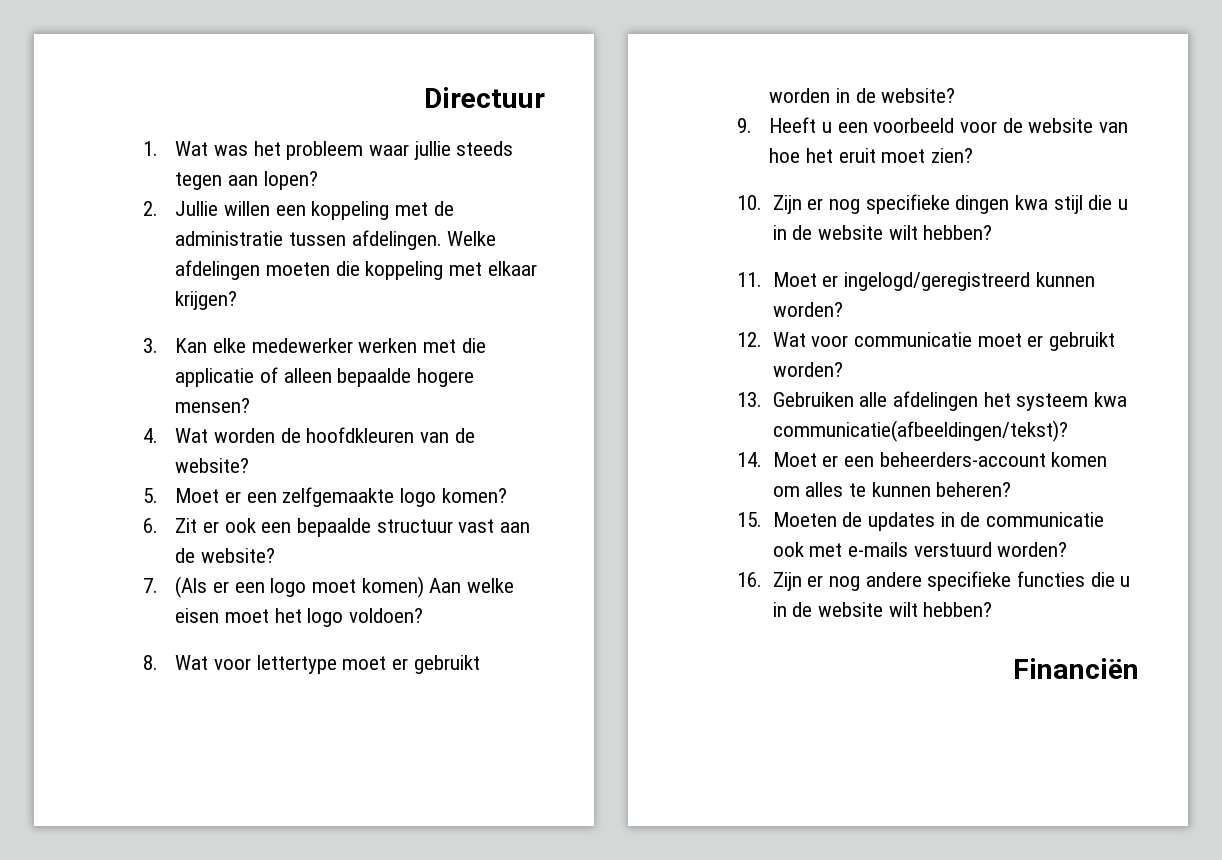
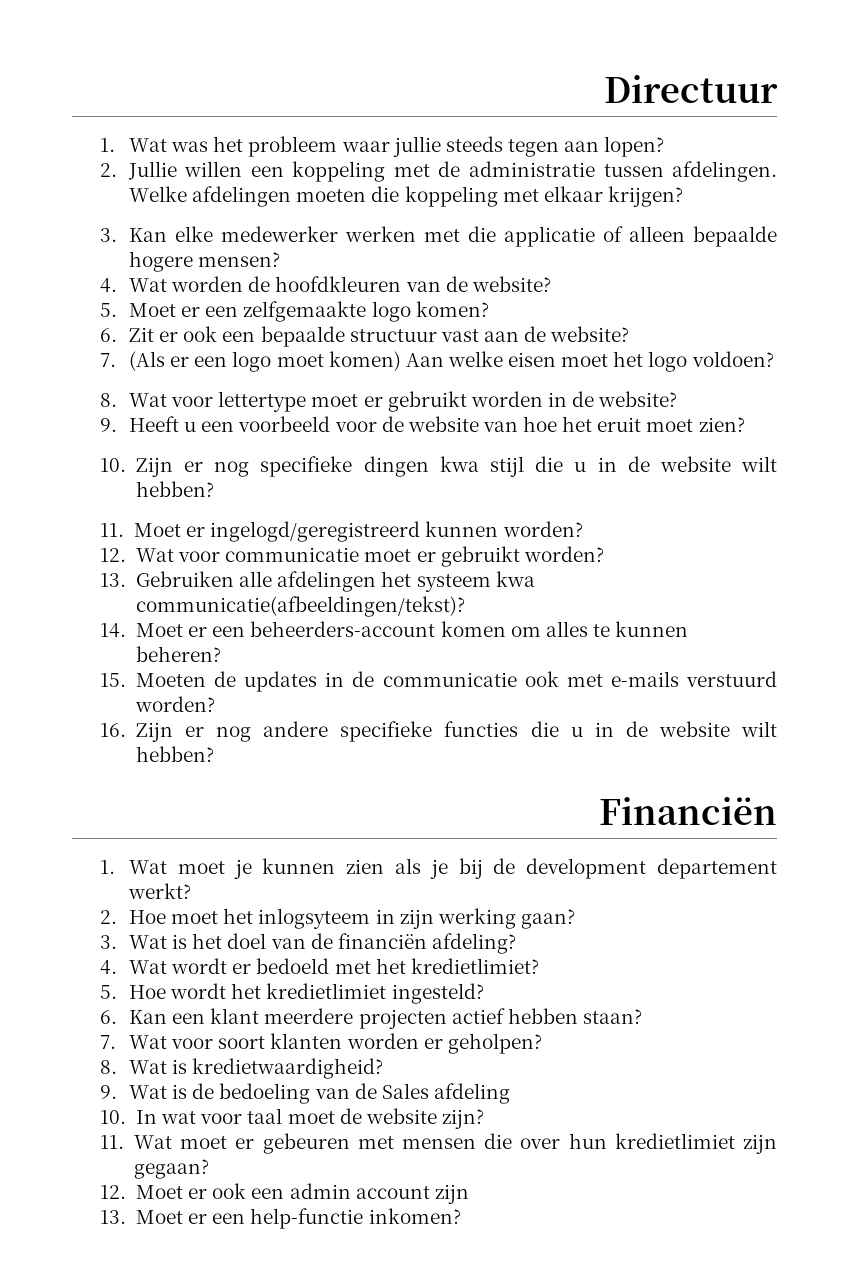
(1139, 668) none -> [100,858,777,879] [127,883,191,899] [100,908,575,929] [100,933,516,954] [100,958,539,975] [100,983,484,1004] [100,1008,642,1029] [100,1033,542,1054] [100,1058,384,1079] [100,1083,510,1104] [100,1108,484,1129] [100,1133,777,1154] [133,1159,209,1179] [100,1183,469,1204] [100,1208,461,1229] // 1. Wat moet je kunnen zien als je bij de development departement werkt? // 2. Hoe moet het inlogsyteem in zijn werking gaan? // 3. Wat is het doel van de financiën afdeling? // 4. Wat wordt er bedoeld met het kredietlimiet? // 5. Hoe wordt het kredietlimiet ingesteld? // 6. Kan een klant meerdere projecten actief hebben staan? // 7. Wat voor soort klanten worden er geholpen? // 8. Wat is kredietwaardigheid? // 9. Wat is de bedoeling van de Sales afdeling // 10. In wat voor taal moet de website zijn? // 11. Wat moet er gebeuren met mensen die over hun kredietlimiet zijn gegaan? // 12. Moet er ook een admin account zijn // 13. Moet er een help-functie inkomen?

